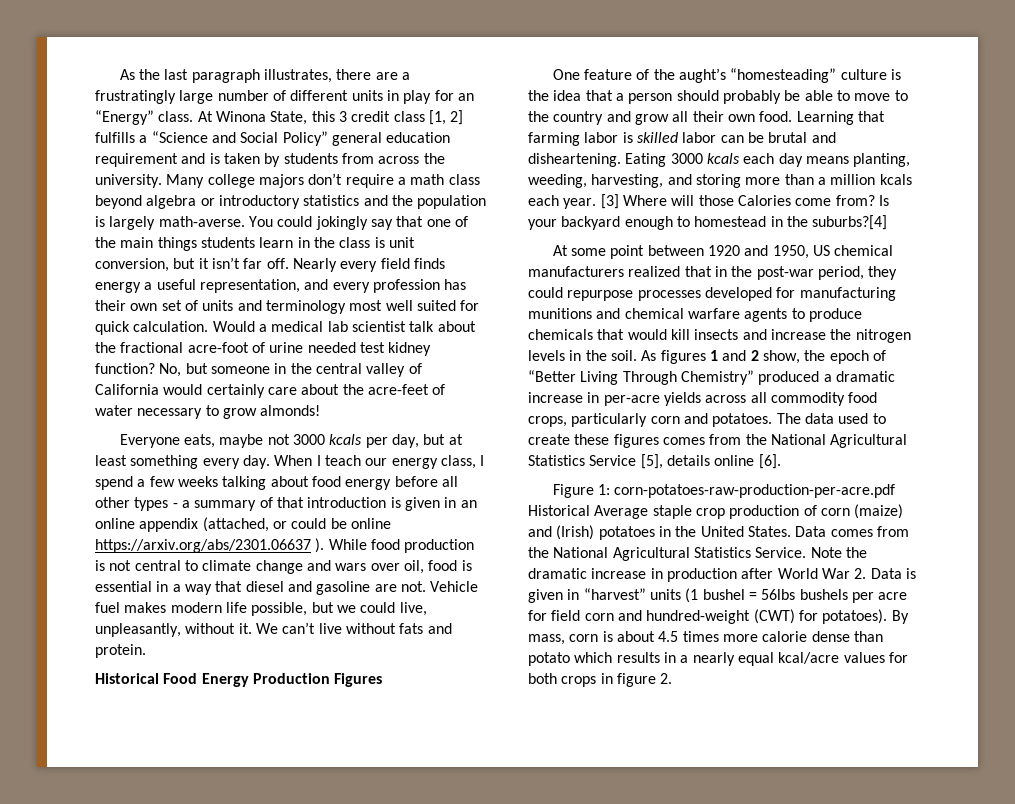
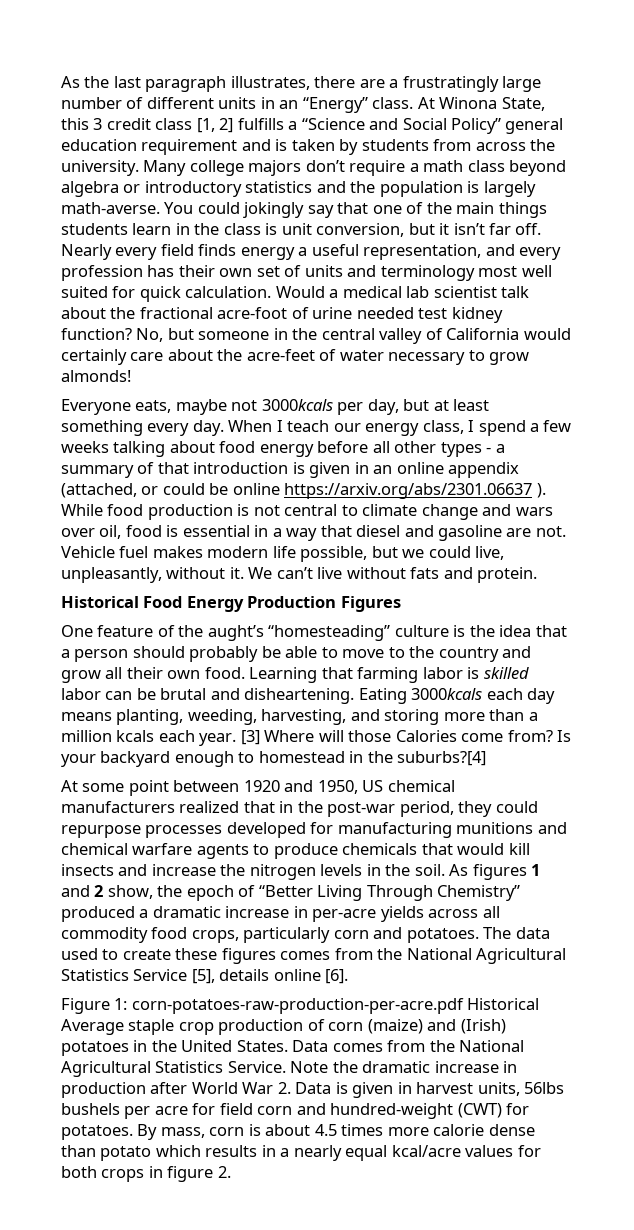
[403,90,454,104] play for -> (275, 103) none
[293,434,363,445] 3000 kcals -> [261,399,333,411] 3000kcals
[670,153,740,164] 3000 kcals -> [411,688,483,700] 3000kcals
[583,588,757,603] “harvest” units (1 bushel = -> [416,1082,520,1096] harvest units,
[822,609,888,624] potatoes). -> [61,1125,133,1140] potatoes.

